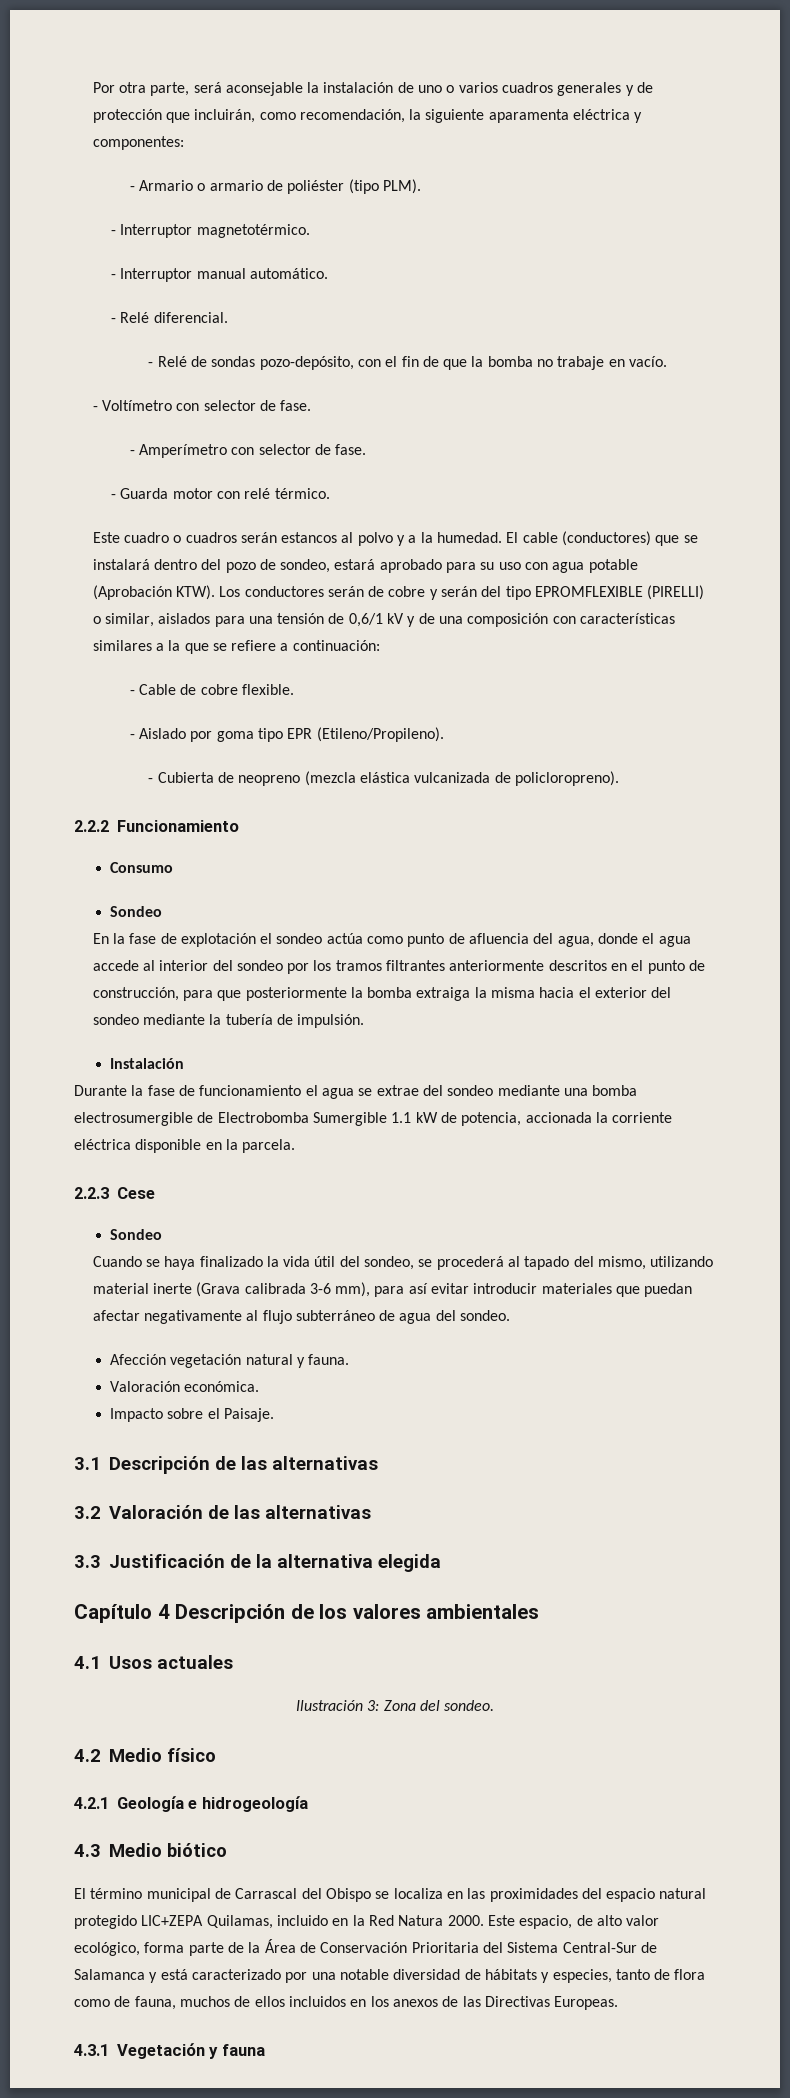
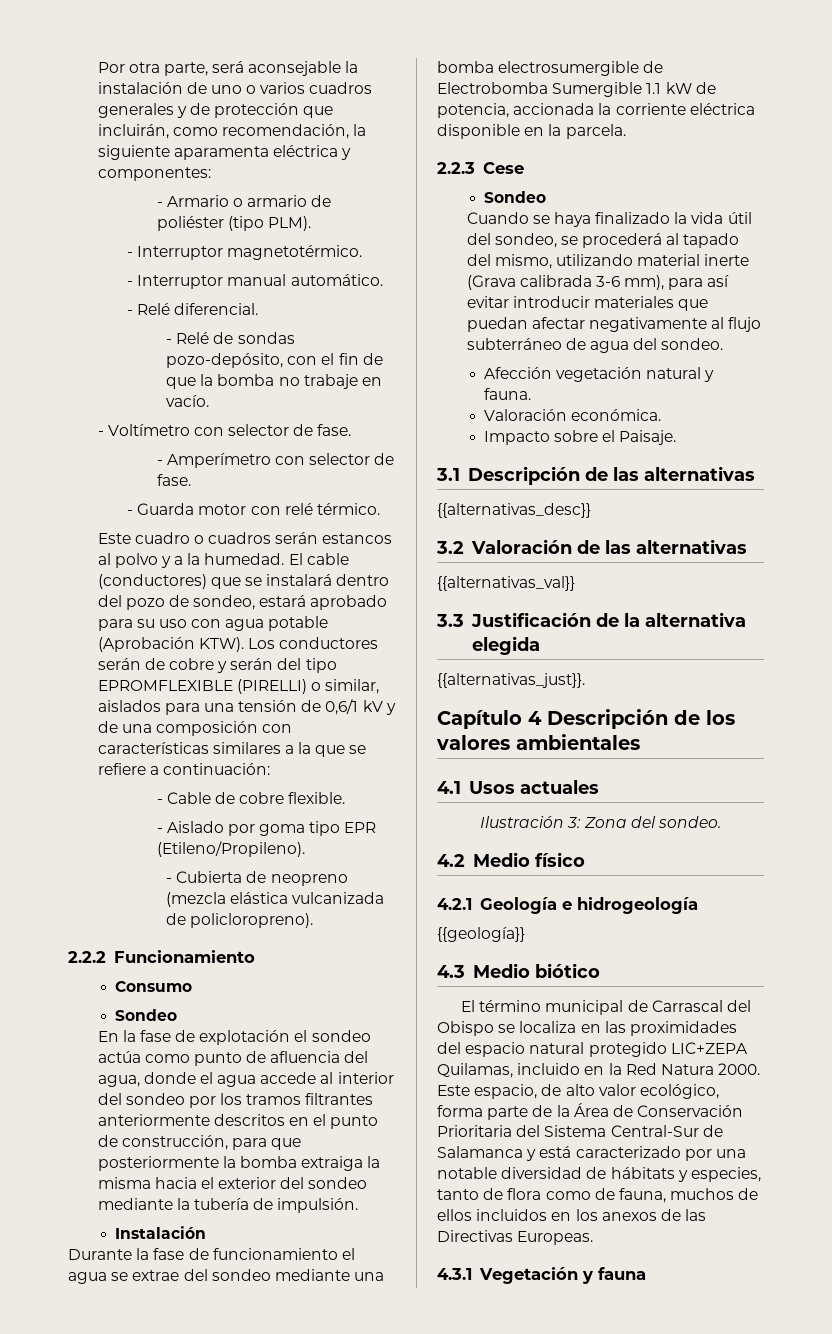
(378, 1463) none -> [437,503,591,518] // {{alternativas_desc}}
(371, 1512) none -> [437,576,575,591] // {{alternativas_val}}
(441, 1563) none -> [437,673,585,688] // {{alternativas_just}}.
(308, 1804) none -> [437,927,525,942] // {{geología}}

